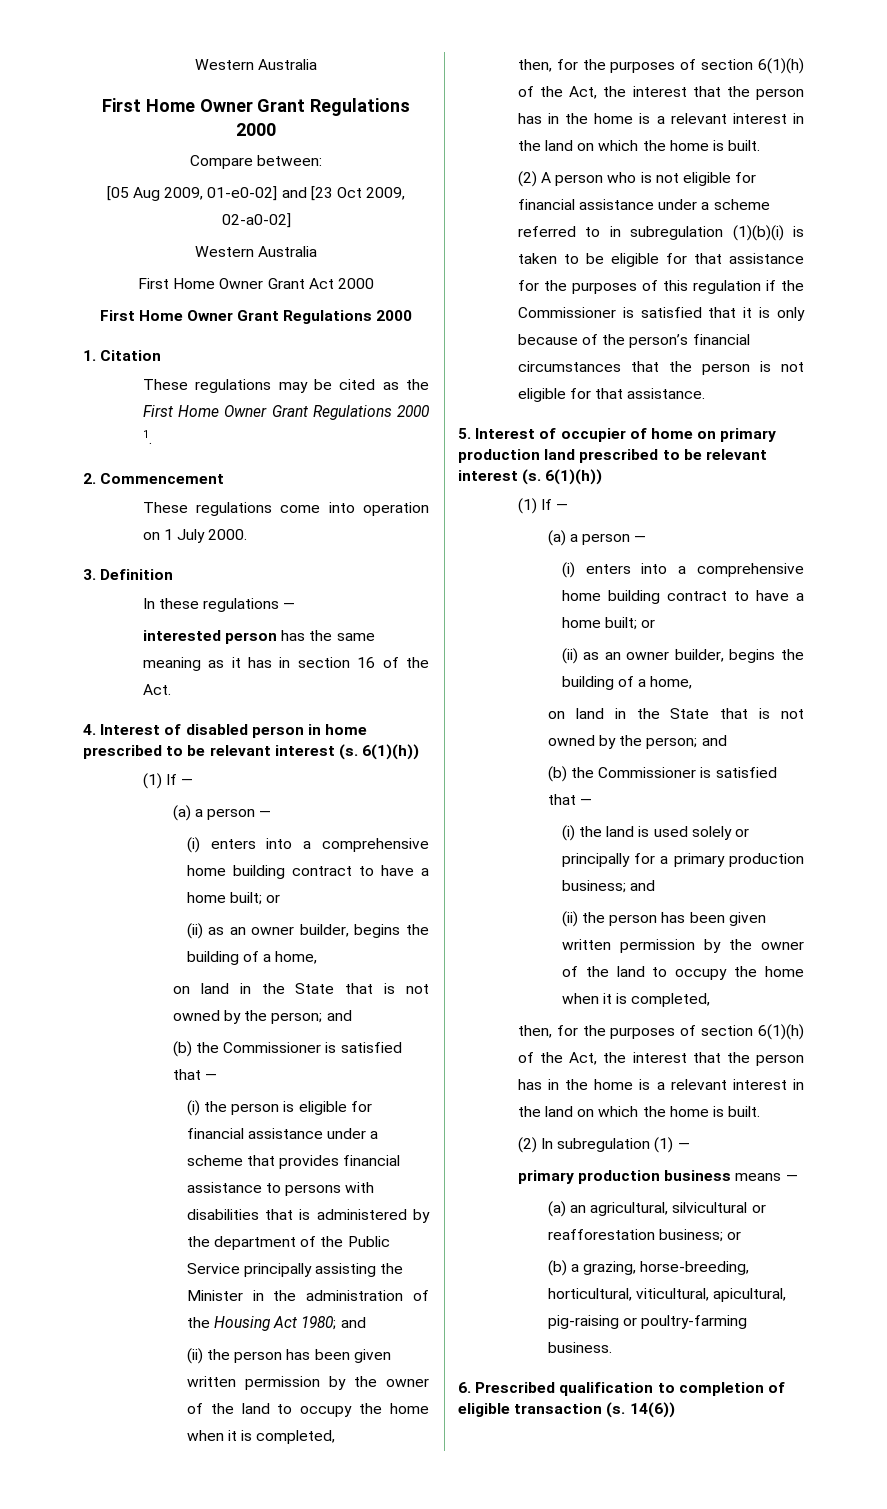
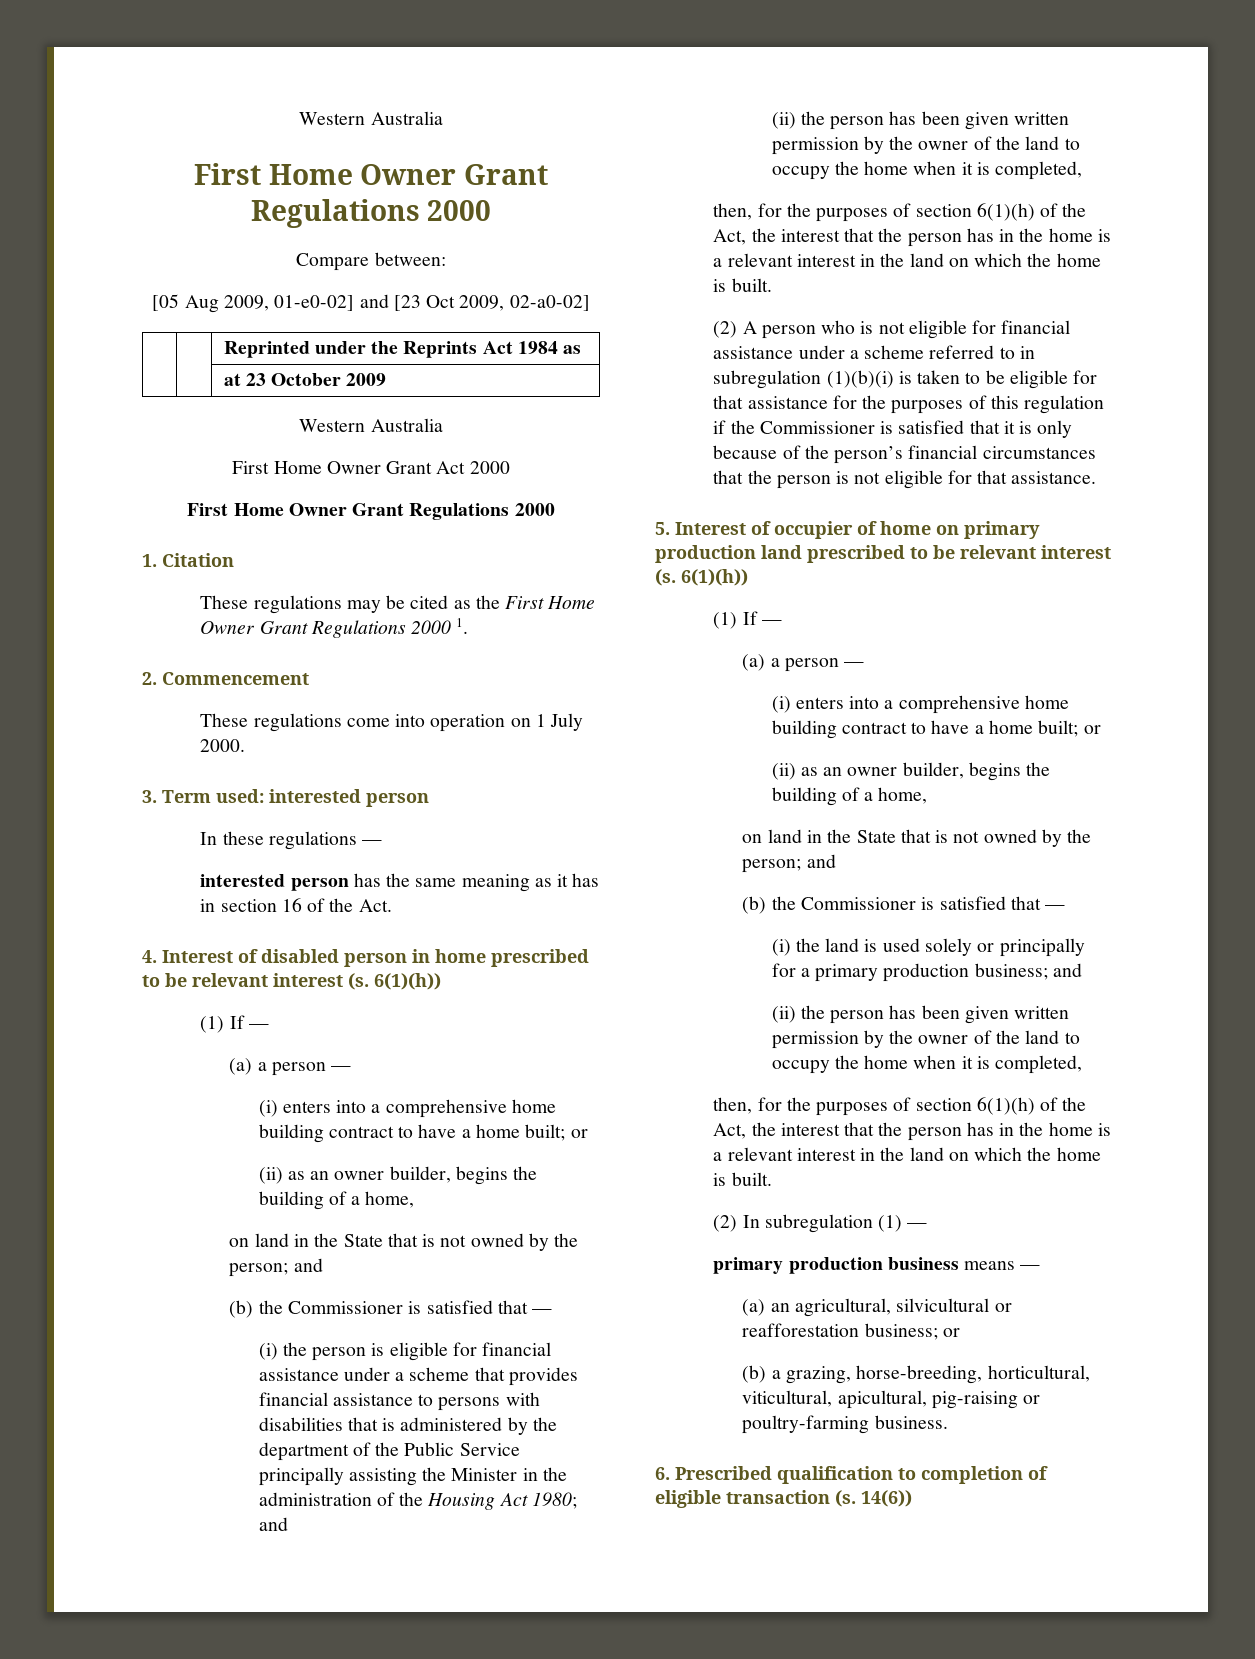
(291, 220) none -> [223,341,582,358] [223,373,387,386] // | | Reprinted under the Reprints Act 1984 as // | | at 23 October 2009
[100,569,174,580] Definition -> [162,789,429,807] Term used: interested person

